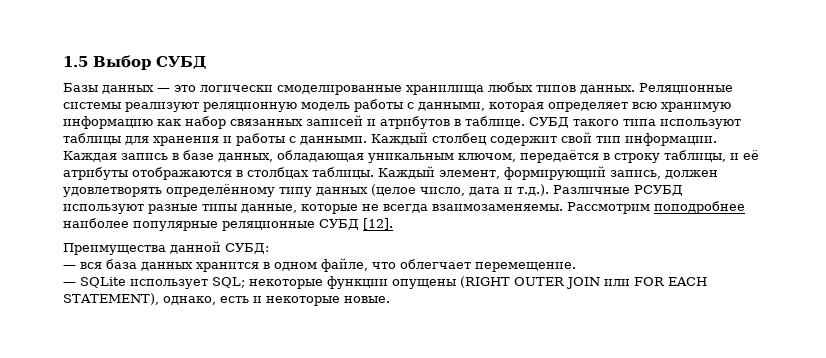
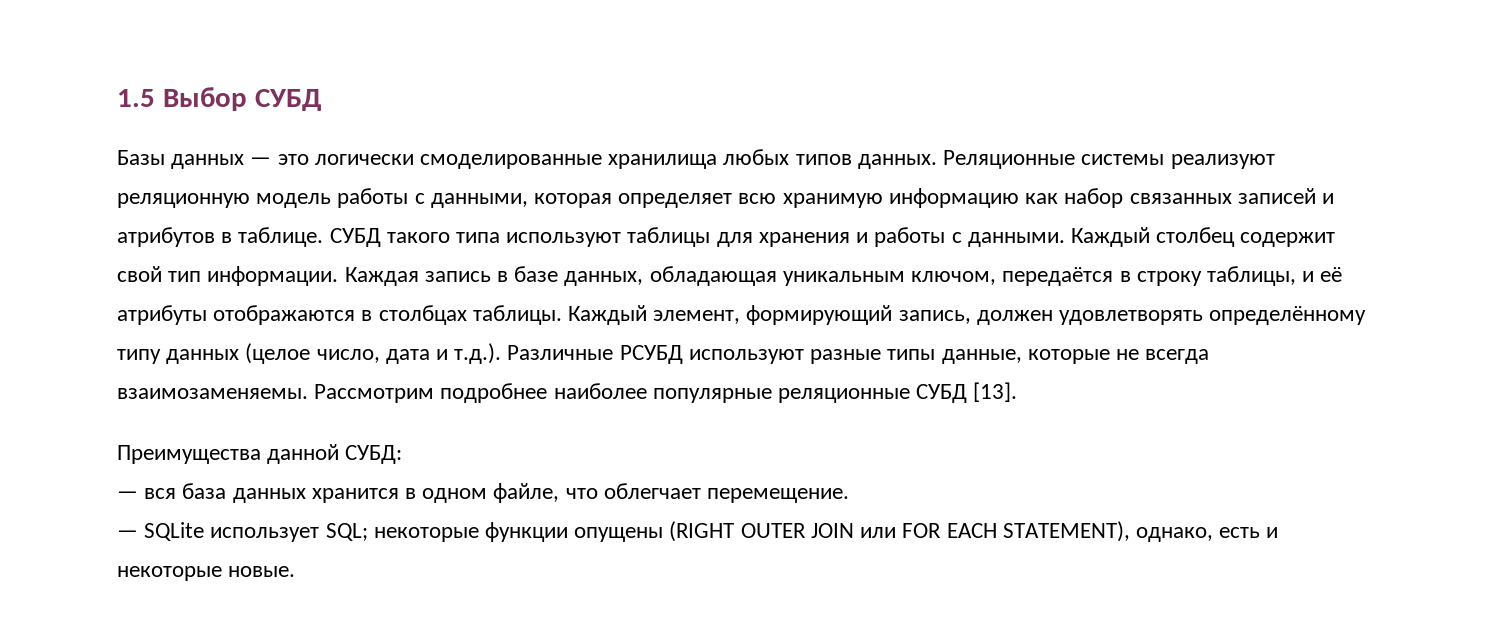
[654,201,745,214] поподробнее -> [440,383,548,403] подробнее
[363,218,393,230] [12]. -> [973,382,1018,402] [13].

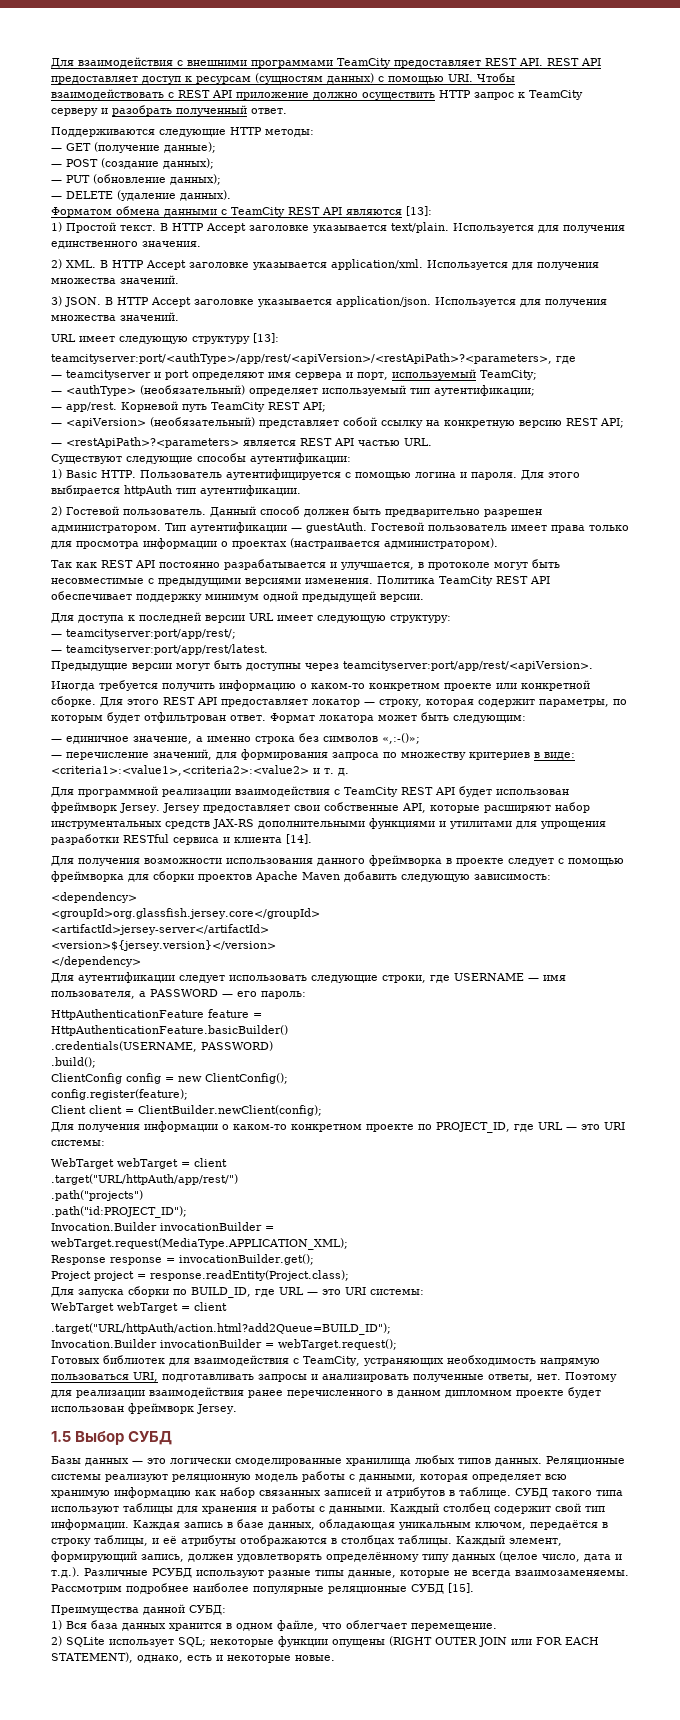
(117, 98) none -> [51,57,601,68] [51,73,515,84] [51,89,583,100] [51,105,287,116] [51,127,314,137] [51,142,216,153] [51,158,214,169] [51,174,221,185] [51,190,231,201] [51,206,432,217] [51,222,625,233] [51,241,201,249] [51,259,599,270] [51,275,179,284] [51,296,607,307] [51,312,179,321] [51,333,279,344] [51,353,576,364] [51,369,537,380] [51,385,535,396] [51,401,326,412] [51,417,624,428] [51,437,432,448] [51,453,351,464] [51,469,580,480] [51,485,301,496] [51,506,542,517] [51,522,629,533] [51,538,498,549] [51,559,560,570] [51,576,550,586] [51,591,424,602] [51,612,451,623] [51,629,236,639] [51,644,268,655] [51,660,593,671] [51,680,590,691] [51,696,627,707] [51,712,526,723] [51,733,420,744] [51,749,575,760] [51,765,349,776] [51,786,569,797] [51,802,590,813] [51,818,606,829] [51,834,312,845] [51,855,624,866] [51,871,551,882] [51,892,137,903] [51,908,320,919] [51,924,269,935] [51,940,276,951] [51,956,141,967] [51,972,566,983] [51,989,306,999] [51,1009,262,1020] [51,1025,288,1036] [51,1041,273,1052] [51,1057,96,1068] [51,1073,288,1084] [51,1089,188,1100] [51,1105,322,1116] [51,1121,625,1133] [51,1140,105,1146] [51,1158,227,1169] [51,1174,238,1185] [51,1190,143,1201] [51,1206,187,1218] [51,1222,274,1231] [51,1238,348,1250] [51,1254,314,1265] [51,1270,349,1281] [51,1286,424,1298] [51,1302,227,1313] [51,1323,391,1335] [51,1339,397,1350] [51,1355,600,1366] [51,1372,617,1382] [51,1387,601,1398] [51,1403,237,1414] Для взаимодействия с внешними программами TeamCity предоставляет REST API. REST API предоставляет доступ к ресурсам (сущностям данных) с помощью URI. Чтобы взаимодействовать с REST API приложение должно осуществить HTTP запрос к TeamCity серверу и разобрать полученный ответ. // Поддерживаются следующие HTTP методы: // — GET (получение данные); // — POST (создание данных); // — PUT (обновление данных); // — DELETE (удаление данных). // Форматом обмена данными с TeamCity REST API являются [13]: // 1) Простой текст. В HTTP Accept заголовке указывается text/plain. Используется для получения единственного значения. // 2) XML. В HTTP Accept заголовке указывается application/xml. Используется для получения множества значений. // 3) JSON. В HTTP Accept заголовке указывается application/json. Используется для получения множества значений. // URL имеет следующую структуру [13]: // teamcityserver:port/<authType>/app/rest/<apiVersion>/<restApiPath>?<parameters>, где // — teamcityserver и port определяют имя сервера и порт, используемый TeamCity; // — <authType> (необязательный) определяет используемый тип аутентификации; // — app/rest. Корневой путь TeamCity REST API; // — <apiVersion> (необязательный) представляет собой ссылку на конкретную версию REST API; // — <restApiPath>?<parameters> является REST API частью URL. // Существуют следующие способы аутентификации: // 1) Basic HTTP. Пользователь аутентифицируется с помощью логина и пароля. Для этого выбирается httpAuth тип аутентификации. // 2) Гостевой пользователь. Данный способ должен быть предварительно разрешен администратором. Тип аутентификации — guestAuth. Гостевой пользователь имеет права только для просмотра информации о проектах (настраивается администратором). // Так как REST API постоянно разрабатывается и улучшается, в протоколе могут быть несовместимые с предыдущими версиями изменения. Политика TeamCity REST API обеспечивает поддержку минимум одной предыдущей версии. // Для доступа к последней версии URL имеет следующую структуру: // — teamcityserver:port/app/rest/; // — teamcityserver:port/app/rest/latest. // Предыдущие версии могут быть доступны через teamcityserver:port/app/rest/<apiVersion>. // Иногда требуется получить информацию о каком-то конкретном проекте или конкретной сборке. Для этого REST API предоставляет локатор — строку, которая содержит параметры, по которым будет отфильтрован ответ. Формат локатора может быть следующим: // — единичное значение, а именно строка без символов «,:-()»; // — перечисление значений, для формирования запроса по множеству критериев в виде: <criteria1>:<value1>,<criteria2>:<value2> и т. д. // Для программной реализации взаимодействия с TeamCity REST API будет использован фреймворк Jersey. Jersey предоставляет свои собственные API, которые расширяют набор инструментальных средств JAX-RS дополнительными функциями и утилитами для упрощения разработки RESTful сервиса и клиента [14]. // Для получения возможности использования данного фреймворка в проекте следует с помощью фреймворка для сборки проектов Apache Maven добавить следующую зависимость: // <dependency> // <groupId>org.glassfish.jersey.core</groupId> // <artifactId>jersey-server</artifactId> // <version>${jersey.version}</version> // </dependency> // Для аутентификации следует использовать следующие строки, где USERNAME — имя пользователя, а PASSWORD — его пароль: // HttpAuthenticationFeature feature = // HttpAuthenticationFeature.basicBuilder() // .credentials(USERNAME, PASSWORD) // .build(); // ClientConfig сonfig = new ClientConfig(); // config.register(feature); // Client client = ClientBuilder.newClient(config); // Для получения информации о каком-то конкретном проекте по PROJECT_ID, где URL — это URI системы: // WebTarget webTarget = client // .target("URL/httpAuth/app/rest/") // .path("projects") // .path("id:PROJECT_ID"); // Invocation.Builder invocationBuilder = // webTarget.request(MediaType.APPLICATION_XML); // Response response = invocationBuilder.get(); // Project project = response.readEntity(Project.class); // Для запуска сборки по BUILD_ID, где URL — это URI системы: // WebTarget webTarget = client // .target("URL/httpAuth/action.html?add2Queue=BUILD_ID"); // Invocation.Builder invocationBuilder = webTarget.request(); // Готовых библиотек для взаимодействия с TeamCity, устраняющих необходимость напрямую пользоваться URI, подготавливать запросы и анализировать полученные ответы, нет. Поэтому для реализации взаимодействия ранее перечисленного в данном дипломном проекте будет использован фреймворк Jersey. //
[973,382,1018,402] [13]. -> [448,1583,474,1593] [15].
[117,488,177,499] — вся -> [51,1620,87,1630] 1) Вся
[117,530,138,538] — -> [51,1636,62,1646] 2)

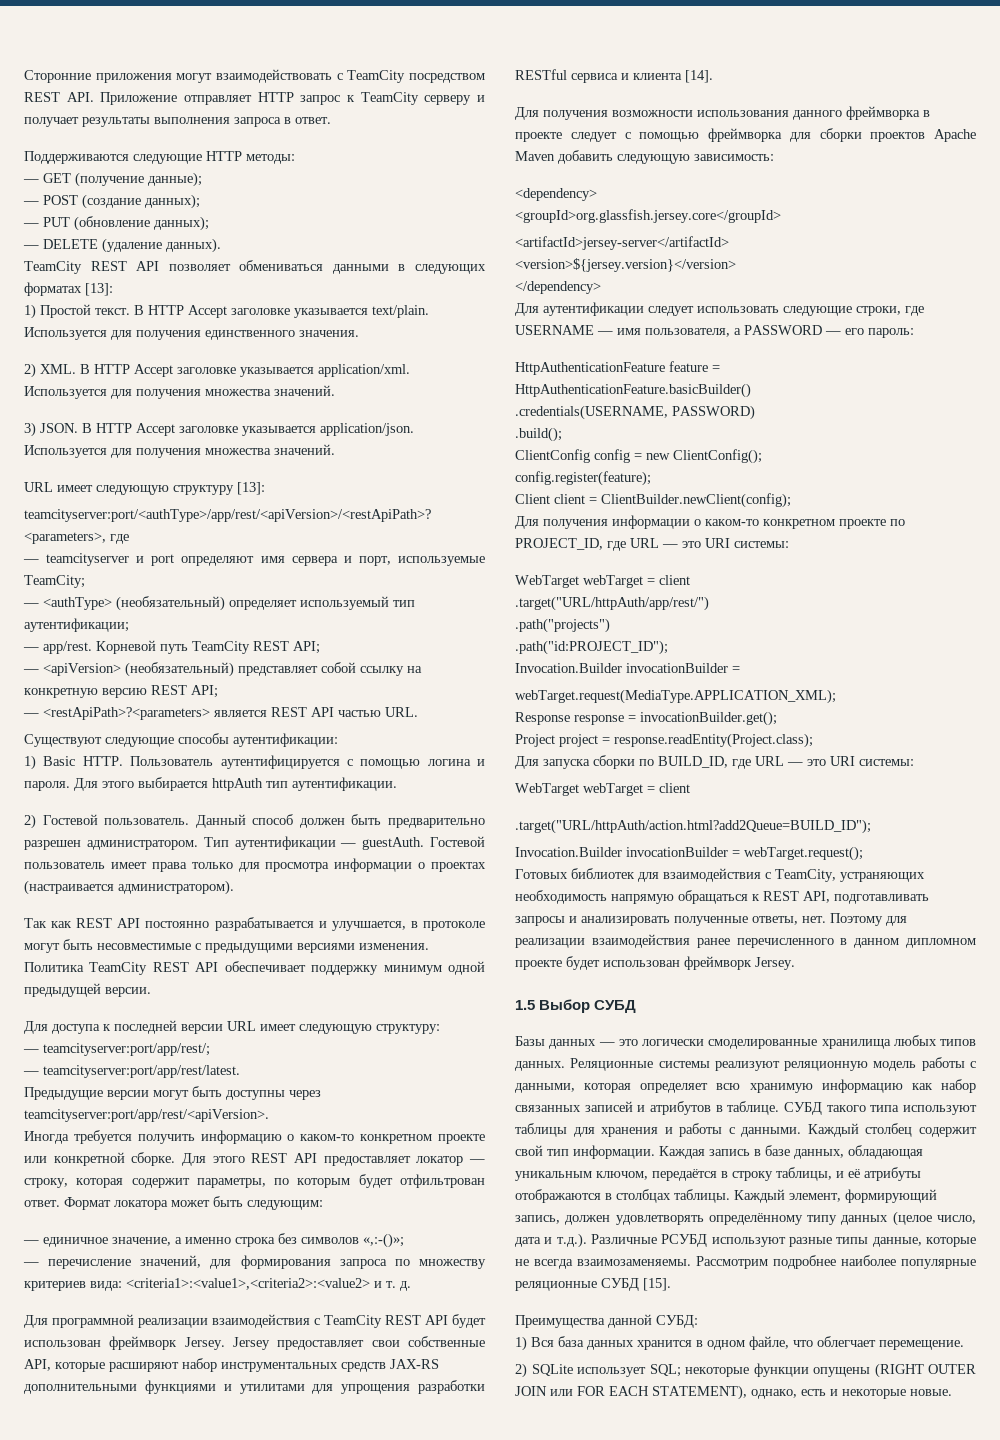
[51,57,601,68] [51,73,515,84] [51,89,435,100] Для взаимодействия с внешними программами TeamCity предоставляет REST API. REST API предоставляет доступ к ресурсам (сущностям данных) с помощью URI. Чтобы взаимодействовать с REST API приложение должно осуществить -> [24,69,486,83] [24,92,252,105] Сторонние приложения могут взаимодействовать с TeamCity посредством REST API. Приложение отправляет
[112,105,247,116] разобрать полученный -> [24,117,291,127] получает результаты выполнения запроса в
[51,206,402,217] Форматом обмена данными с TeamCity REST API являются -> [24,260,486,274] [24,282,82,296] TeamCity REST API позволяет обмениваться данными в следующих форматах
[392,369,476,380] используемый -> [397,556,485,566] используемые
[534,752,575,760] в виде: -> [90,1281,122,1291] вида:
[51,1372,158,1382] пользоваться URI, -> [678,890,830,904] обращаться к REST API,

